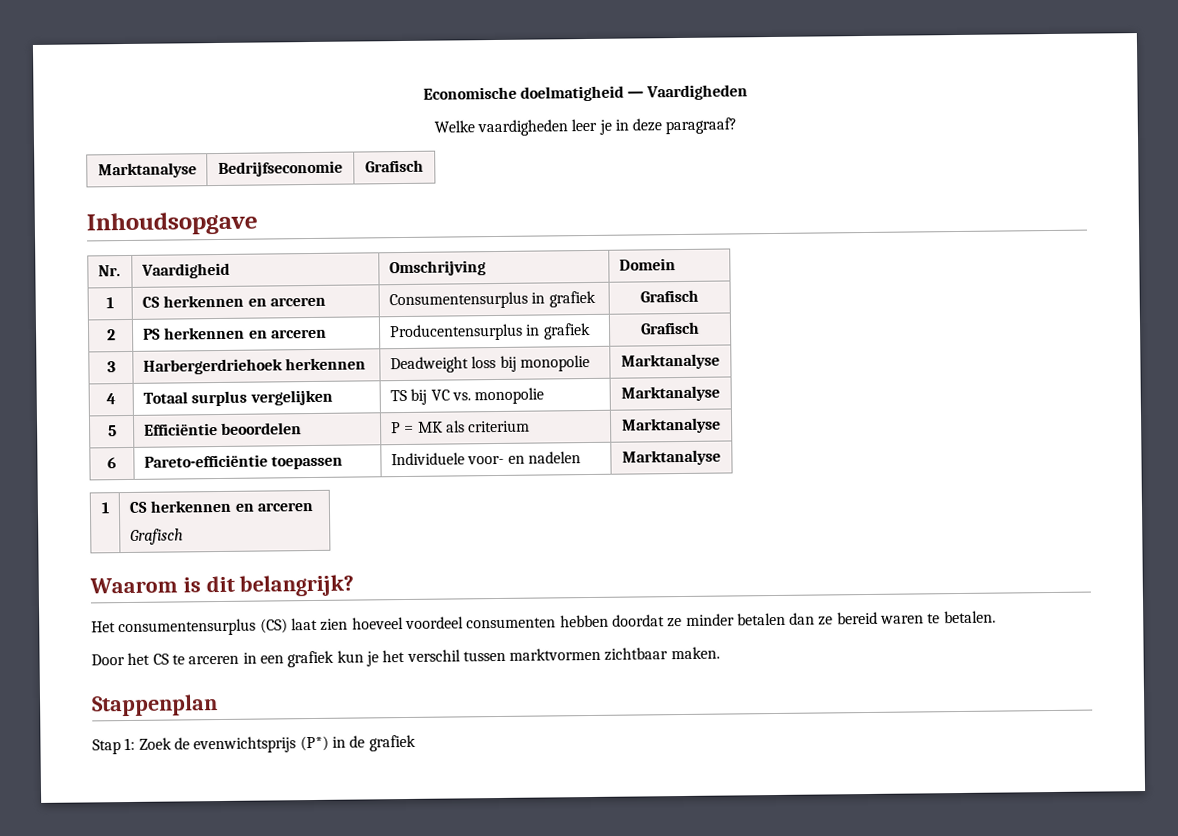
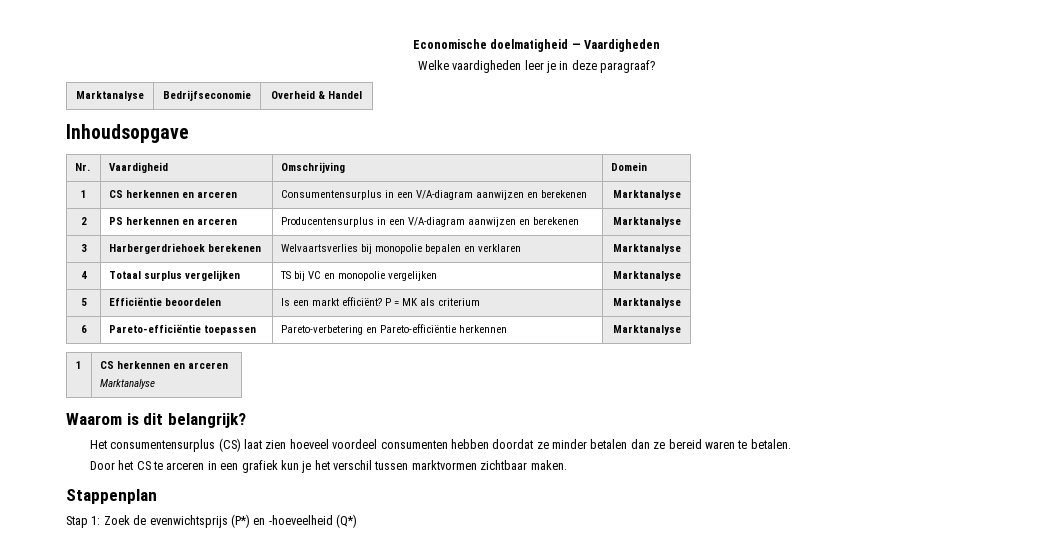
[365,159,424,173] Grafisch -> [271,90,362,99] Overheid & Handel
[548,290,596,308] [640,289,699,303] grafiek | Grafisch -> [397,190,588,200] [612,190,681,200] een V/A-diagram aanwijzen en berekenen | Marktanalyse
[542,322,591,340] [640,321,700,335] grafiek | Grafisch -> [389,217,580,227] [612,217,681,227] een V/A-diagram aanwijzen en berekenen | Marktanalyse
[285,357,367,371] [389,355,497,374] herkennen | Deadweight loss -> [208,244,262,252] [281,244,359,252] berekenen | Welvaartsverlies
(590, 363) none -> [425,244,522,254] bepalen en verklaren
[451,387,545,405] vs. monopolie -> [324,271,438,281] en monopolie vergelijken
(303, 428) none -> [281,297,383,306] Is een markt efficiënt?
[390,451,581,466] Individuele voor- en nadelen -> [281,324,508,335] Pareto-verbetering en Pareto-efficiëntie herkennen
[129,528,183,545] Grafisch -> [100,379,156,389] Marktanalyse
[331,734,416,752] in de grafiek -> [253,514,357,528] en -hoeveelheid (Q*)

